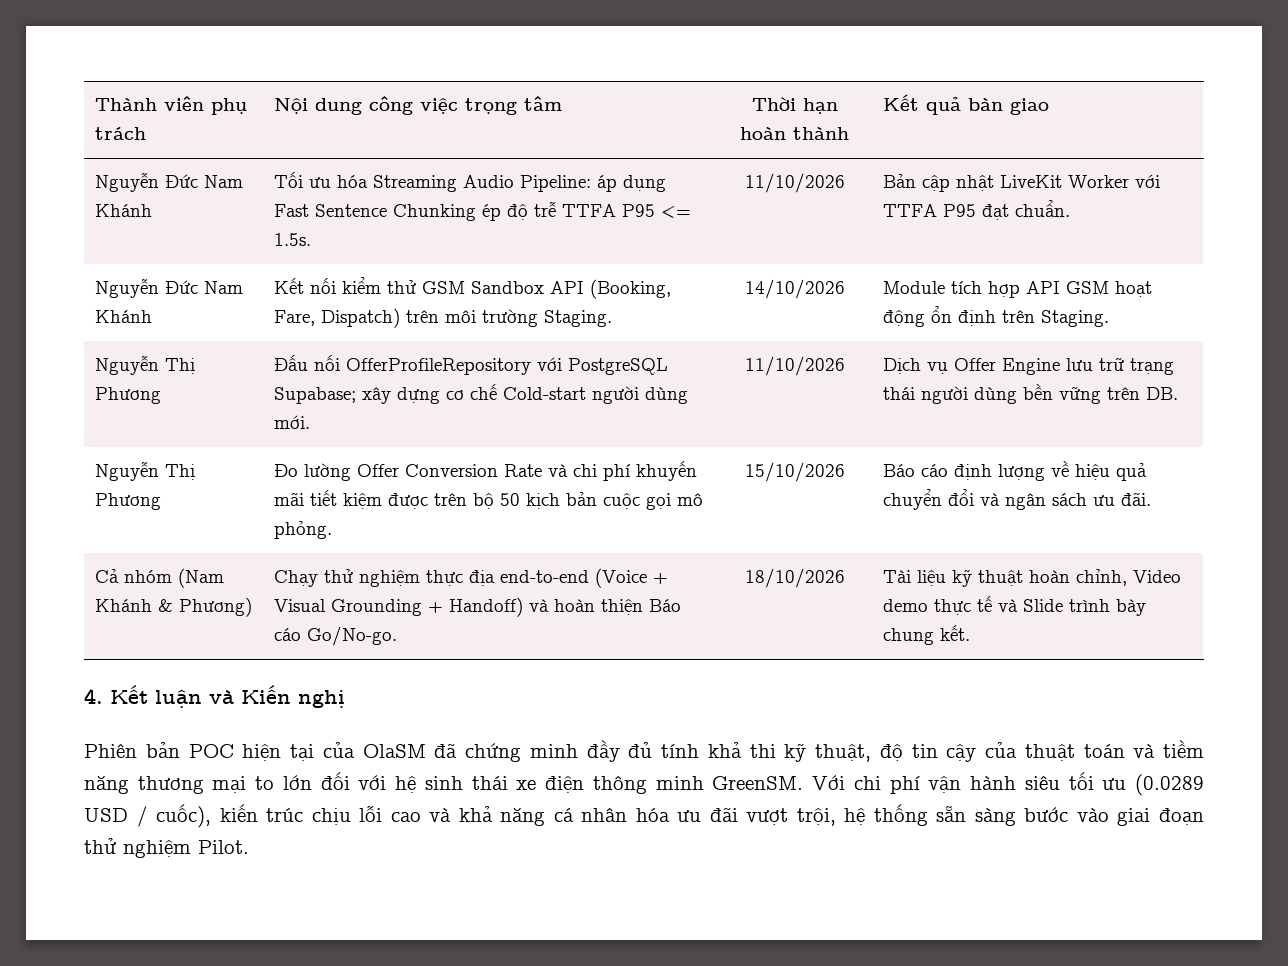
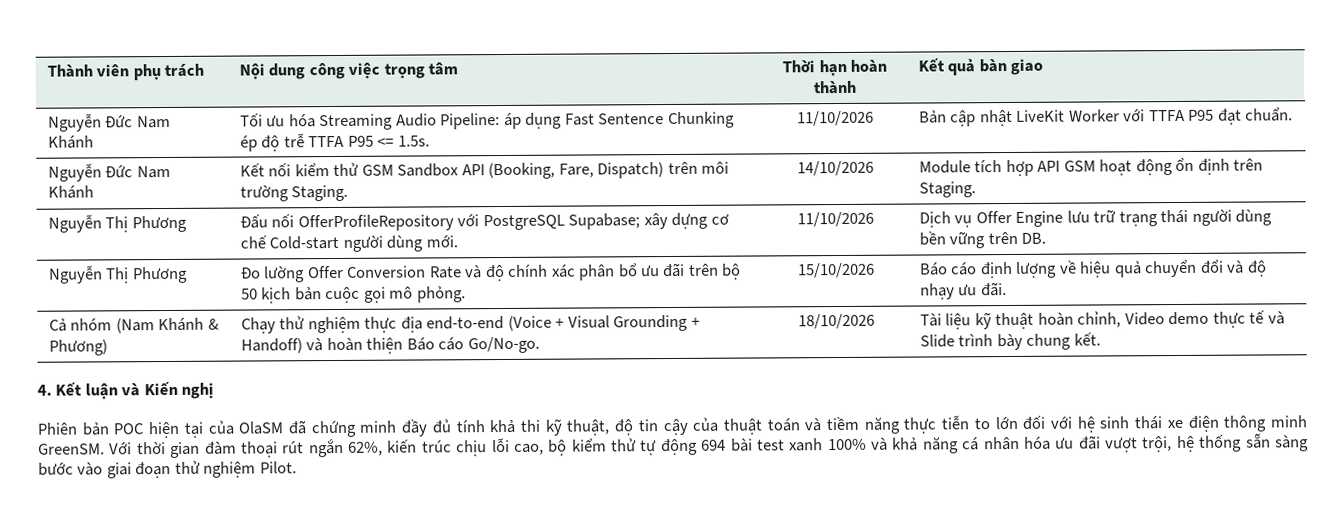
[573,460,698,481] [274,489,429,509] chi phí khuyến mãi tiết kiệm được -> [485,262,686,282] độ chính xác phân bổ ưu đãi
[1005,493,1088,510] ngân sách -> [1246,260,1267,277] [919,283,955,300] độ nhạy
[137,776,247,794] thương mại -> [903,415,970,434] thực tiễn
[853,772,1205,796] [84,804,421,828] chi phí vận hành siêu tối ưu (0.0289 USD / cuốc), kiến trúc chịu lỗi cao -> [136,437,867,458] thời gian đàm thoại rút ngắn 62%, kiến trúc chịu lỗi cao, bộ kiểm thử tự động 694 bài test xanh 100%

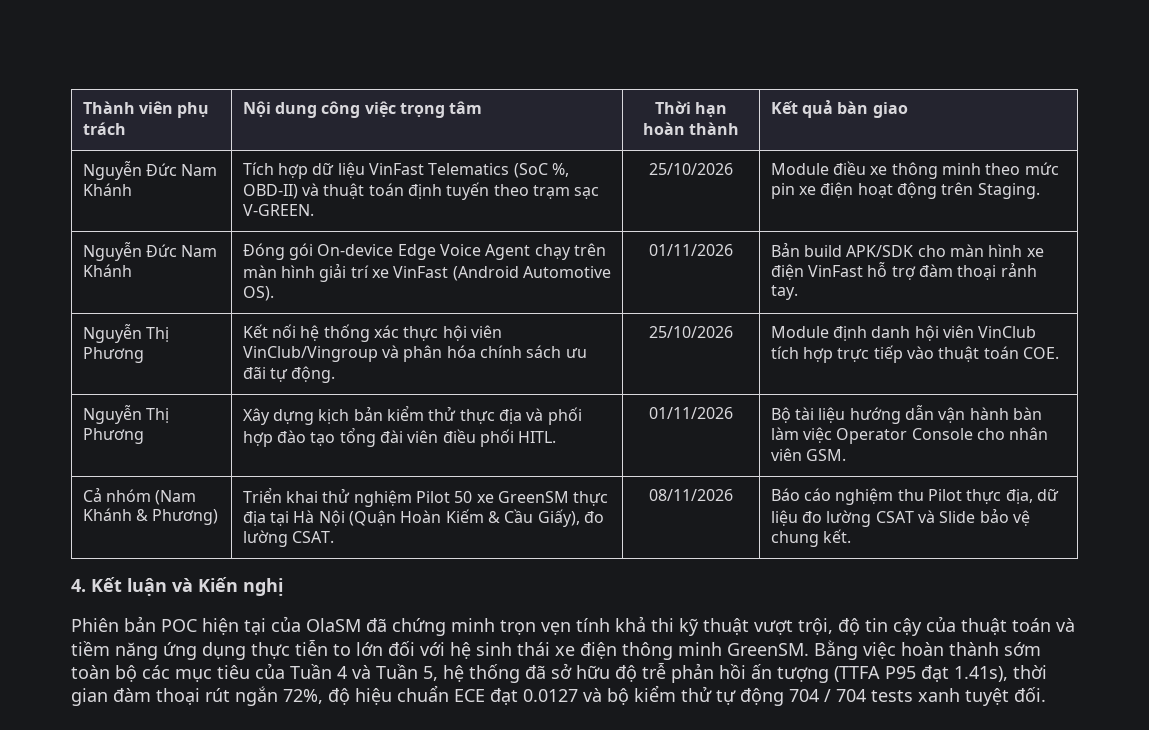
[239,111,735,131] [239,133,430,152] [797,110,874,127] [918,107,1294,127] [47,163,171,182] [47,185,94,199] [239,161,729,180] [239,184,349,202] [797,160,874,177] [918,157,1264,177] [918,181,976,198] [47,214,187,233] [239,212,729,232] [239,234,458,252] [797,211,874,228] [918,208,1273,228] [918,231,1047,249] [47,265,188,284] [240,262,742,283] [240,286,466,304] [797,262,875,279] [918,259,1267,279] [919,282,1007,300] Tối ưu hóa Streaming Audio Pipeline: áp dụng Fast Sentence Chunking ép độ trễ TTFA P95 <= 1.5s. | 11/10/2026 | Bản cập nhật LiveKit Worker với TTFA P95 đạt chuẩn. // Nguyễn Đức Nam Khánh | Kết nối kiểm thử GSM Sandbox API (Booking, Fare, Dispatch) trên môi trường Staging. | 14/10/2026 | Module tích hợp API GSM hoạt động ổn định trên Staging. // Nguyễn Thị Phương | Đấu nối OfferProfileRepository với PostgreSQL Supabase; xây dựng cơ chế Cold-start người dùng mới. | 11/10/2026 | Dịch vụ Offer Engine lưu trữ trạng thái người dùng bền vững trên DB. // Nguyễn Thị Phương | Đo lường Offer Conversion Rate và độ chính xác phân bổ ưu đãi trên bộ 50 kịch bản cuộc gọi mô phỏng. | 15/10/2026 | Báo cáo định lượng về hiệu quả chuyển đổi và độ nhạy ưu đãi. -> [242,162,570,179] [242,182,600,200] [242,204,314,216] [649,163,733,175] [770,161,1059,179] [770,182,1040,199] [82,242,218,261] [82,264,132,277] [242,243,607,260] [242,263,612,282] [242,286,274,301] [649,244,733,256] [770,242,1044,257] [770,262,1037,280] [770,285,798,300] [82,324,170,343] [82,347,144,363] [242,324,503,342] [242,345,587,362] [242,366,336,383] [649,326,733,338] [770,325,1037,341] [770,345,1060,363] [82,405,170,424] [82,428,144,444] [242,405,582,425] [242,427,557,447] [649,407,733,419] [770,405,1043,424] [770,427,1049,444] [770,448,847,461] Tích hợp dữ liệu VinFast Telematics (SoC %, OBD-II) và thuật toán định tuyến theo trạm sạc V-GREEN. | 25/10/2026 | Module điều xe thông minh theo mức pin xe điện hoạt động trên Staging. // Nguyễn Đức Nam Khánh | Đóng gói On-device Edge Voice Agent chạy trên màn hình giải trí xe VinFast (Android Automotive OS). | 01/11/2026 | Bản build APK/SDK cho màn hình xe điện VinFast hỗ trợ đàm thoại rảnh tay. // Nguyễn Thị Phương | Kết nối hệ thống xác thực hội viên VinClub/Vingroup và phân hóa chính sách ưu đãi tự động. | 25/10/2026 | Module định danh hội viên VinClub tích hợp trực tiếp vào thuật toán COE. // Nguyễn Thị Phương | Xây dựng kịch bản kiểm thử thực địa và phối hợp đào tạo tổng đài viên điều phối HITL. | 01/11/2026 | Bộ tài liệu hướng dẫn vận hành bàn làm việc Operator Console cho nhân viên GSM.
[240,314,700,334] [240,336,540,354] [798,313,875,330] [919,310,1285,330] [919,333,1023,351] Chạy thử nghiệm thực địa end-to-end (Voice + Visual Grounding + Handoff) và hoàn thiện Báo cáo Go/No-go. | 18/10/2026 | Tài liệu kỹ thuật hoàn chỉnh, Video demo thực tế và Slide trình bày -> [242,487,609,507] [242,509,605,527] [242,530,335,547] [649,489,733,501] [770,488,1060,505] [770,508,1031,527] Triển khai thử nghiệm Pilot 50 xe GreenSM thực địa tại Hà Nội (Quận Hoàn Kiếm & Cầu Giấy), đo lường CSAT. | 08/11/2026 | Báo cáo nghiệm thu Pilot thực địa, dữ liệu đo lường CSAT và Slide bảo vệ
[401,419,451,437] đầy đủ -> [500,620,571,635] trọn vẹn
[566,419,611,436] thuật, -> [703,618,833,635] thuật vượt trội,
(901, 425) none -> [163,642,246,660] ứng dụng
[109,442,133,455] Với -> [814,640,1041,660] [71,662,1008,683] Bằng việc hoàn thành sớm toàn bộ các mục tiêu của Tuần 4 và Tuần 5, hệ thống đã sở hữu độ trễ phản hồi ấn tượng (TTFA P95 đạt 1.41s),
[348,437,544,457] 62%, kiến trúc chịu lỗi cao, -> [283,685,602,705] 72%, độ hiệu chuẩn ECE đạt 0.0127 và
[701,433,1309,454] [38,460,297,479] 694 bài test xanh 100% và khả năng cá nhân hóa ưu đãi vượt trội, hệ thống sẵn sàng bước vào giai đoạn thử nghiệm Pilot. -> [789,687,1046,706] 704 / 704 tests xanh tuyệt đối.

